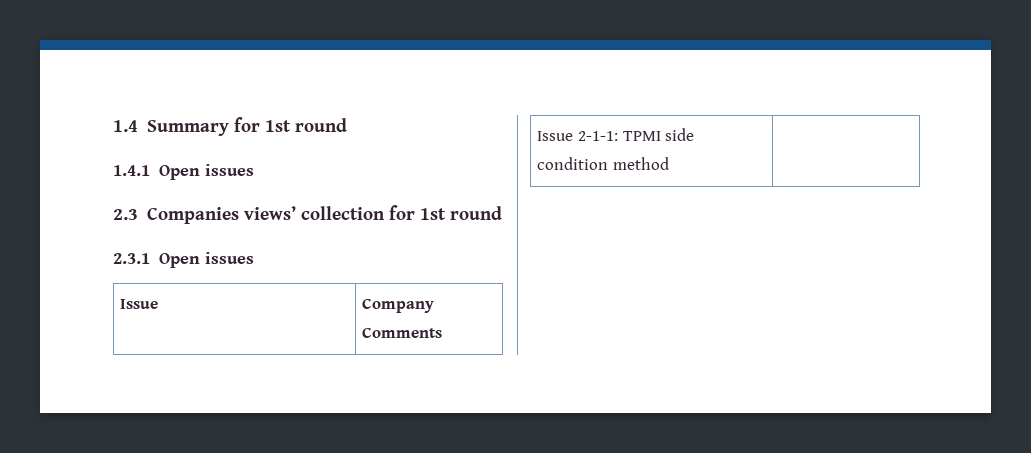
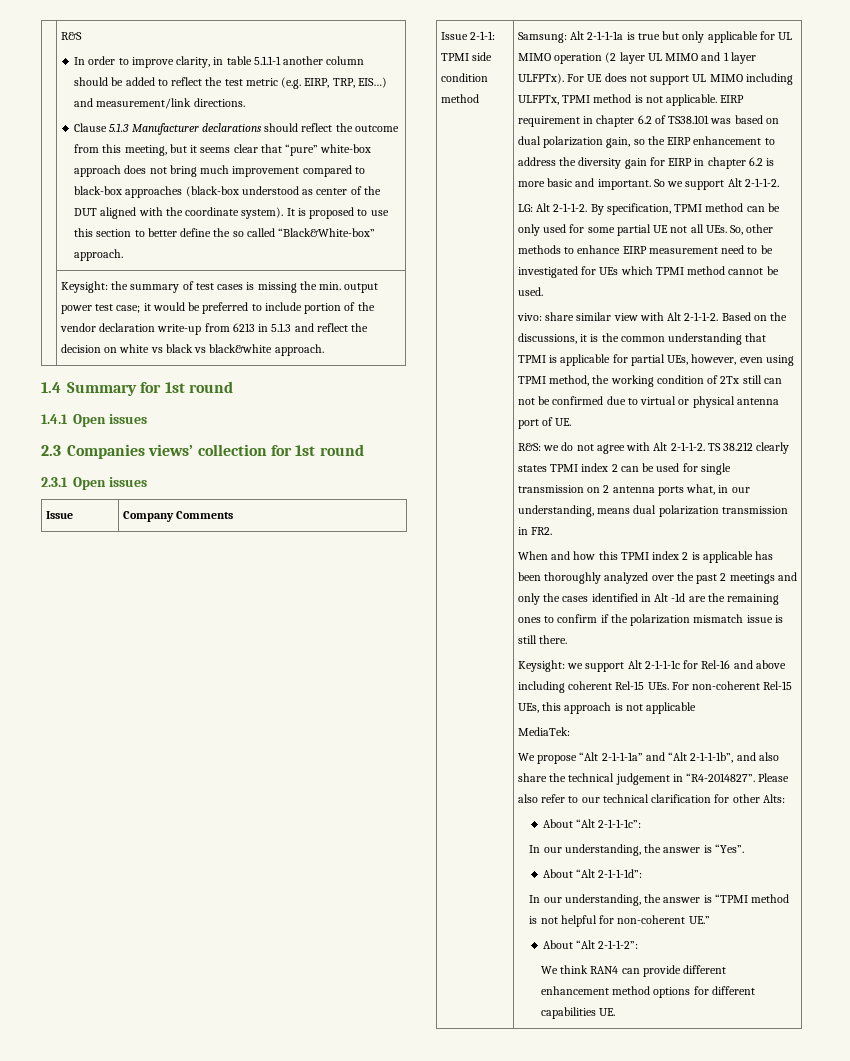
(113, 126) none -> [60,32,82,40] [74,56,365,68] [74,77,387,89] [74,98,245,109] [74,123,399,135] [74,144,372,156] [74,165,365,177] [74,186,381,198] [74,207,389,219] [74,228,376,237] [74,249,124,261] [60,281,379,293] [60,302,375,314] [59,323,369,335] [60,344,324,356] | R&S // In order to improve clarity, in table 5.1.1-1 another column should be added to reflect the test metric (e.g. EIRP, TRP, EIS…) and measurement/link directions. // Clause 5.1.3 Manufacturer declarations should reflect the outcome from this meeting, but it seems clear that “pure” white-box approach does not bring much improvement compared to black-box approaches (black-box understood as center of the DUT aligned with the coordinate system). It is proposed to use this section to better define the so called “Black&White-box” approach. // | Keysight: the summary of test cases is missing the min. output power test case; it would be preferred to include portion of the vendor declaration write-up from 6213 in 5.1.3 and reflect the decision on white vs black vs black&white approach. //
(669, 163) none -> [517,31,793,43] [517,52,756,64] [517,73,793,85] [517,94,745,106] [517,115,779,127] [517,136,775,148] [517,157,775,169] [517,178,779,190] [517,203,780,215] [517,224,774,236] [517,245,773,254] [517,266,779,278] [517,287,543,296] [516,312,788,321] [517,333,767,345] [517,354,794,366] [517,375,782,387] [517,396,779,408] [517,417,572,429] [517,442,790,454] [517,463,731,475] [517,484,750,496] [517,505,788,517] [517,527,553,535] [517,551,774,563] [517,572,797,584] [517,593,780,605] [517,614,783,626] [517,635,568,644] [517,660,786,672] [517,681,793,693] [517,702,697,714] [517,727,570,736] [517,752,779,764] [517,773,790,785] [517,794,785,803] [542,819,642,828] [529,844,744,856] [542,869,643,878] [529,894,790,906] [529,915,710,927] [542,940,639,949] [540,965,727,977] [540,986,755,998] [540,1007,616,1019] Samsung: Alt 2-1-1-1a is true but only applicable for UL MIMO operation (2 layer UL MIMO and 1 layer ULFPTx). For UE does not support UL MIMO including ULFPTx, TPMI method is not applicable. EIRP requirement in chapter 6.2 of TS38.101 was based on dual polarization gain, so the EIRP enhancement to address the diversity gain for EIRP in chapter 6.2 is more basic and important. So we support Alt 2-1-1-2. // LG: Alt 2-1-1-2. By specification, TPMI method can be only used for some partial UE not all UEs. So, other methods to enhance EIRP measurement need to be investigated for UEs which TPMI method cannot be used. // vivo: share similar view with Alt 2-1-1-2. Based on the discussions, it is the common understanding that TPMI is applicable for partial UEs, however, even using TPMI method, the working condition of 2Tx still can not be confirmed due to virtual or physical antenna port of UE. // R&S: we do not agree with Alt 2-1-1-2. TS 38.212 clearly states TPMI index 2 can be used for single transmission on 2 antenna ports what, in our understanding, means dual polarization transmission in FR2. // When and how this TPMI index 2 is applicable has been thoroughly analyzed over the past 2 meetings and only the cases identified in Alt -1d are the remaining ones to confirm if the polarization mismatch issue is still there. // Keysight: we support Alt 2-1-1-1c for Rel-16 and above including coherent Rel-15 UEs. For non-coherent Rel-15 UEs, this approach is not applicable // MediaTek: // We propose “Alt 2-1-1-1a” and “Alt 2-1-1-1b”, and also share the technical judgement in “R4-2014827”. Please also refer to our technical clarification for other Alts: // About “Alt 2-1-1-1c”: // In our understanding, the answer is “Yes”. // About “Alt 2-1-1-1d”: // In our understanding, the answer is “TPMI method is not helpful for non-coherent UE.” // About “Alt 2-1-1-2”: // We think RAN4 can provide different enhancement method options for different capabilities UE.

